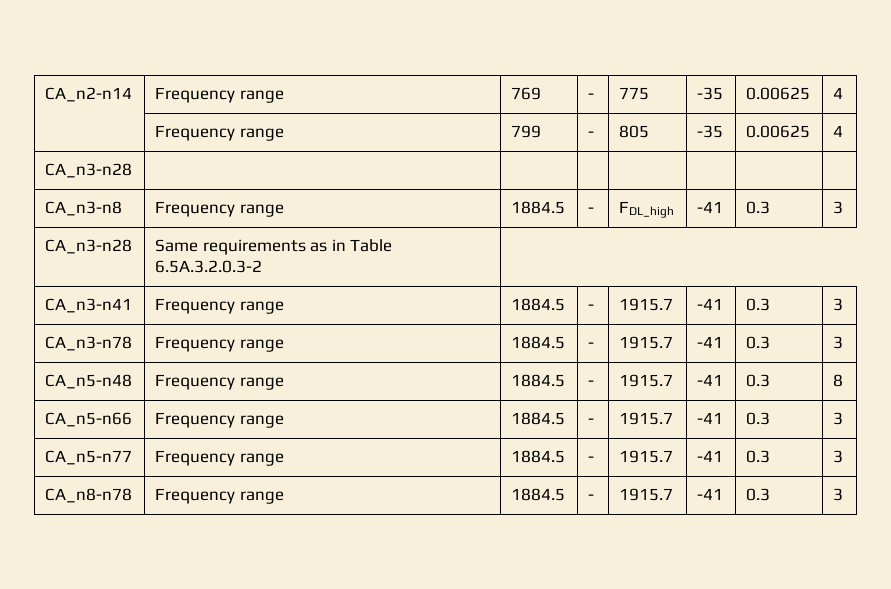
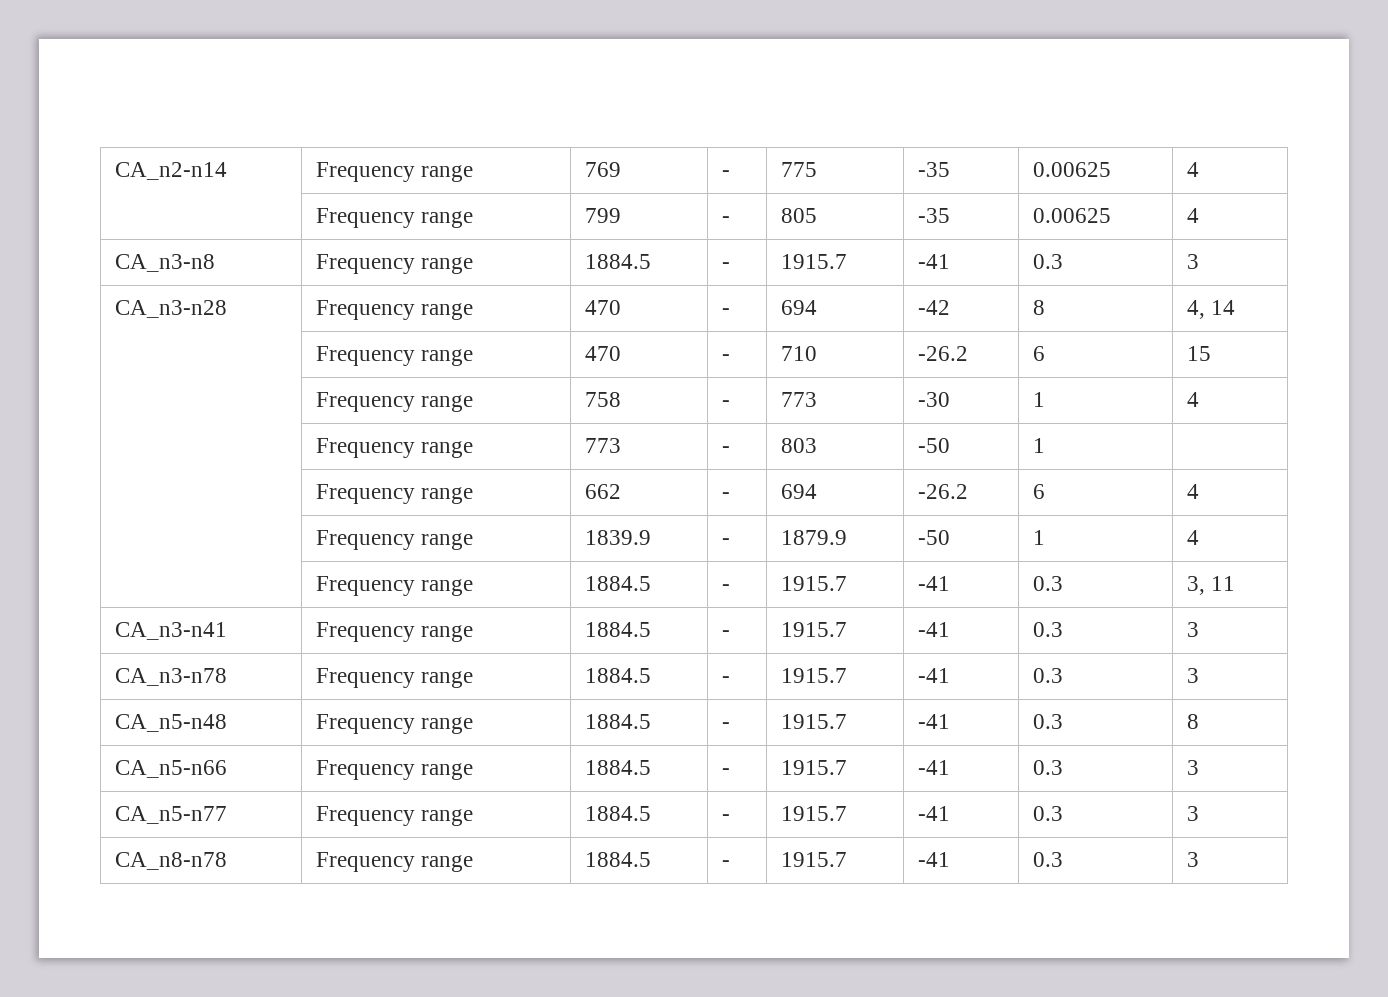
[45,163,133,178] // CA_n3-n28 | | | | | | | -> (1200, 215) none
[619,201,675,218] FDL_high -> [781,254,848,269] 1915.7
[155,239,393,255] [155,260,263,273] Same requirements as in Table 6.5A.3.2.0.3-2 -> [316,300,474,320] [585,300,622,315] [722,308,731,315] [781,300,818,315] [918,300,951,315] [1033,300,1046,315] [1187,300,1236,319] [316,346,474,366] [585,346,622,361] [722,354,731,361] [781,346,818,361] [918,346,969,361] [1033,346,1046,361] [1187,346,1212,361] [316,392,474,412] [585,392,622,407] [722,400,731,407] [781,392,818,407] [918,392,951,407] [1033,392,1046,407] [1187,392,1200,407] [316,438,474,458] [585,438,622,453] [722,446,731,453] [781,438,818,453] [918,438,951,453] [1033,438,1046,453] [316,484,474,504] [585,484,622,499] [722,492,731,499] [781,484,818,499] [918,484,969,499] [1033,484,1046,499] [1187,484,1200,499] [316,530,474,550] [585,530,652,545] [722,538,731,545] [781,530,848,545] [918,530,951,545] [1033,530,1046,545] [1187,530,1200,545] [316,576,474,596] [585,576,652,591] [722,584,731,591] [781,576,848,591] [918,576,951,591] [1033,576,1064,591] [1187,576,1236,595] Frequency range | 470 | - | 694 | -42 | 8 | 4, 14 // | Frequency range | 470 | - | 710 | -26.2 | 6 | 15 // | Frequency range | 758 | - | 773 | -30 | 1 | 4 // | Frequency range | 773 | - | 803 | -50 | 1 | // | Frequency range | 662 | - | 694 | -26.2 | 6 | 4 // | Frequency range | 1839.9 | - | 1879.9 | -50 | 1 | 4 // | Frequency range | 1884.5 | - | 1915.7 | -41 | 0.3 | 3, 11

